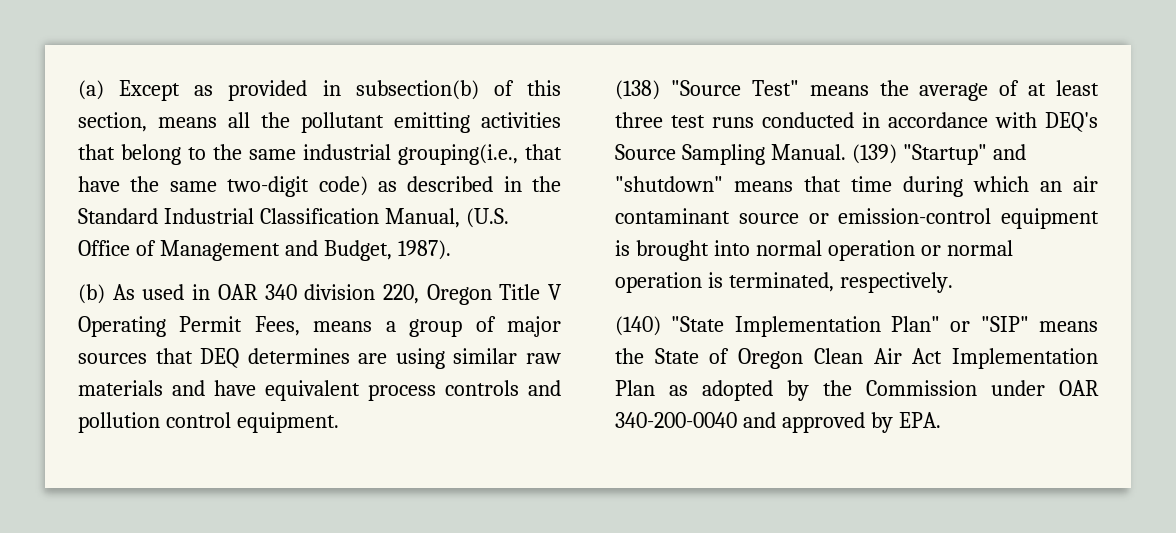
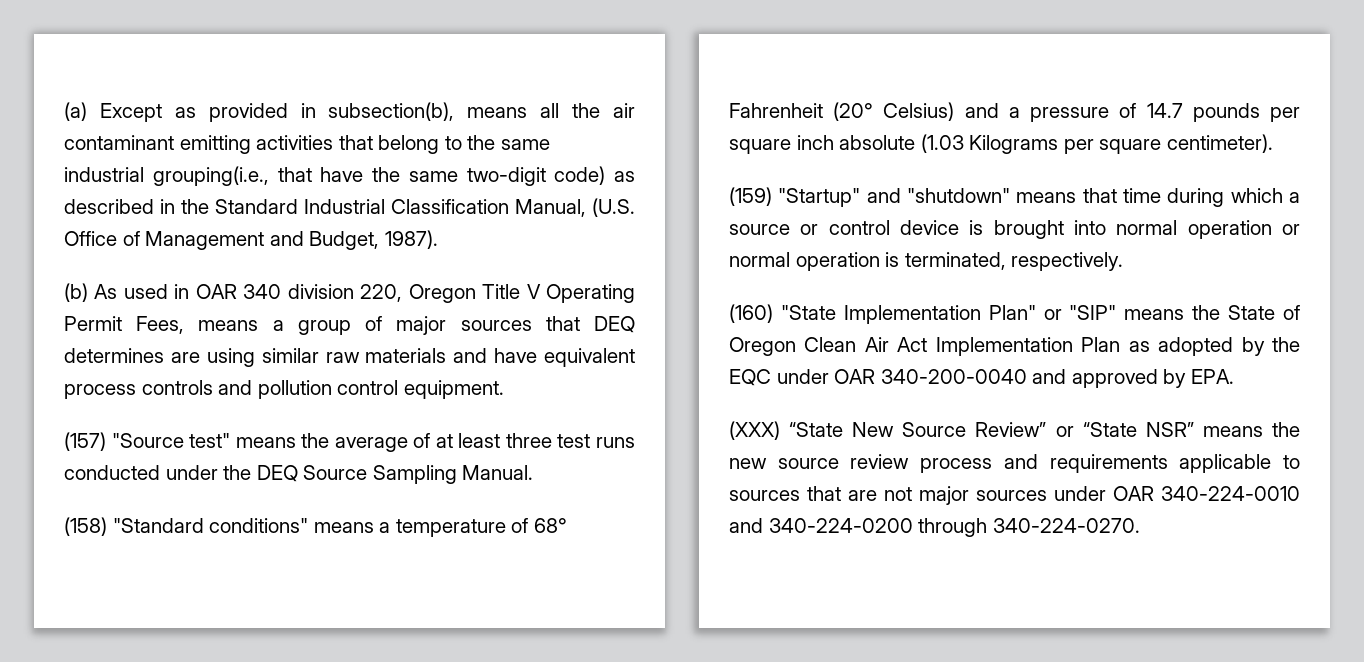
[355,80,561,100] [78,112,147,132] subsection(b) of this section, -> [328,102,455,121] subsection(b),
[301,112,384,133] pollutant -> [613,103,636,118] [64,135,174,150] air contaminant
[615,80,799,100] (138) "Source Test" -> [64,432,231,451] (157) "Source test"
[862,112,1098,132] in accordance with DEQ's -> [165,465,298,482] under the DEQ
[851,144,897,164] (139) -> [64,517,567,537] [729,102,1300,122] [729,134,1273,154] [729,187,772,206] // (158) "Standard conditions" means a temperature of 68° Fahrenheit (20° Celsius) and a pressure of 14.7 pounds per square inch absolute (1.03 Kilograms per square centimeter). // (159)
[1040,176,1098,192] [615,208,1099,229] an air contaminant source or emission-control equipment -> [1289,192,1300,203] [729,220,959,235] a source or control device
[615,316,661,336] (140) -> [729,304,773,323] (160)
[866,380,977,396] Commission -> [729,369,771,386] EQC
(941, 420) none -> [729,421,1300,440] [729,454,1300,473] [729,486,1300,505] [729,518,1140,537] // (XXX) “State New Source Review” or “State NSR” means the new source review process and requirements applicable to sources that are not major sources under OAR 340-224-0010 and 340-224-0200 through 340-224-0270.

